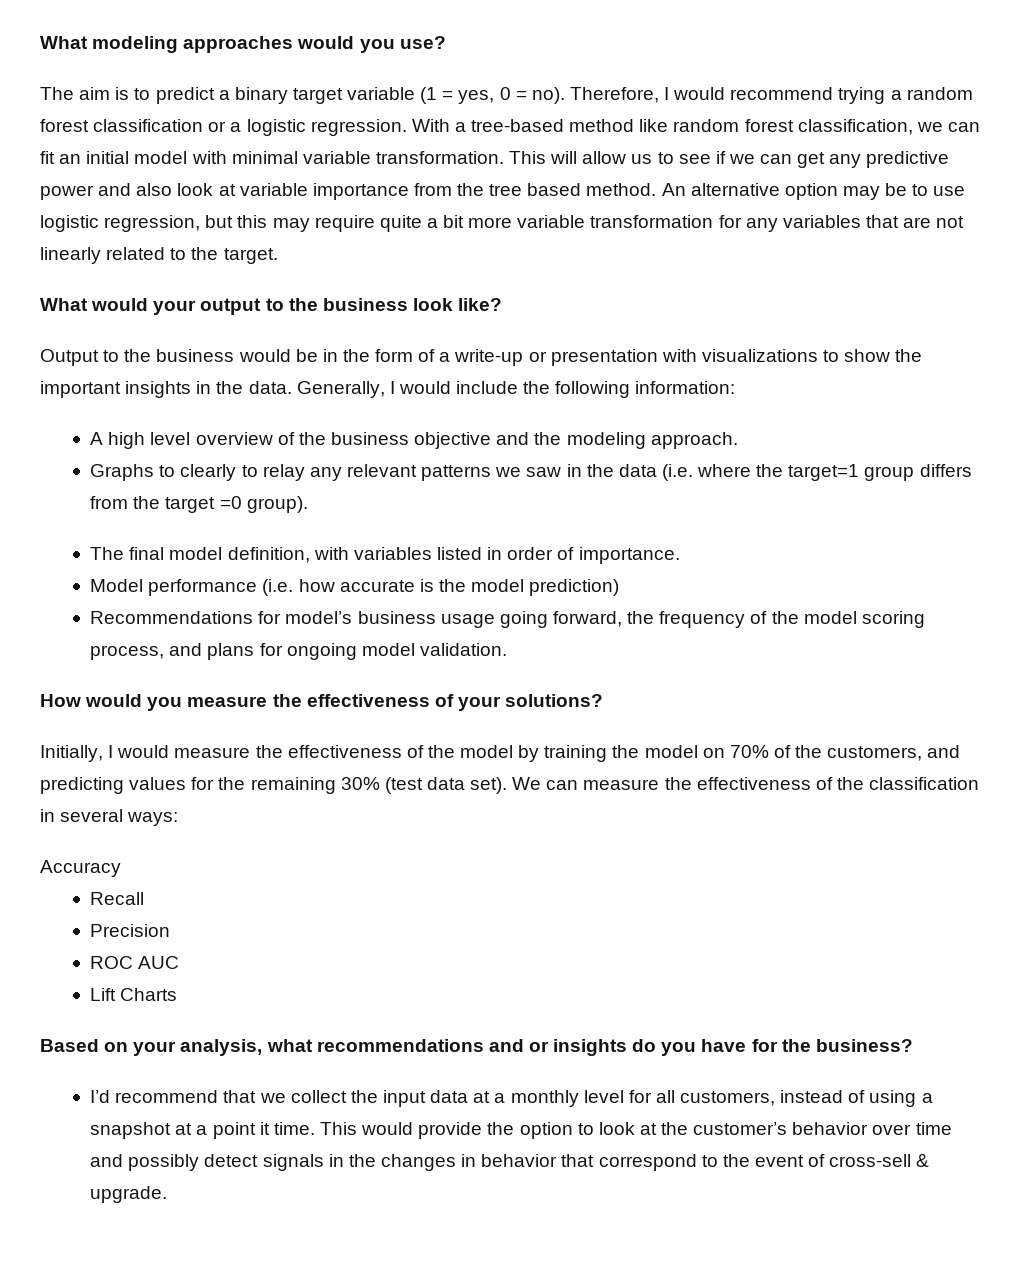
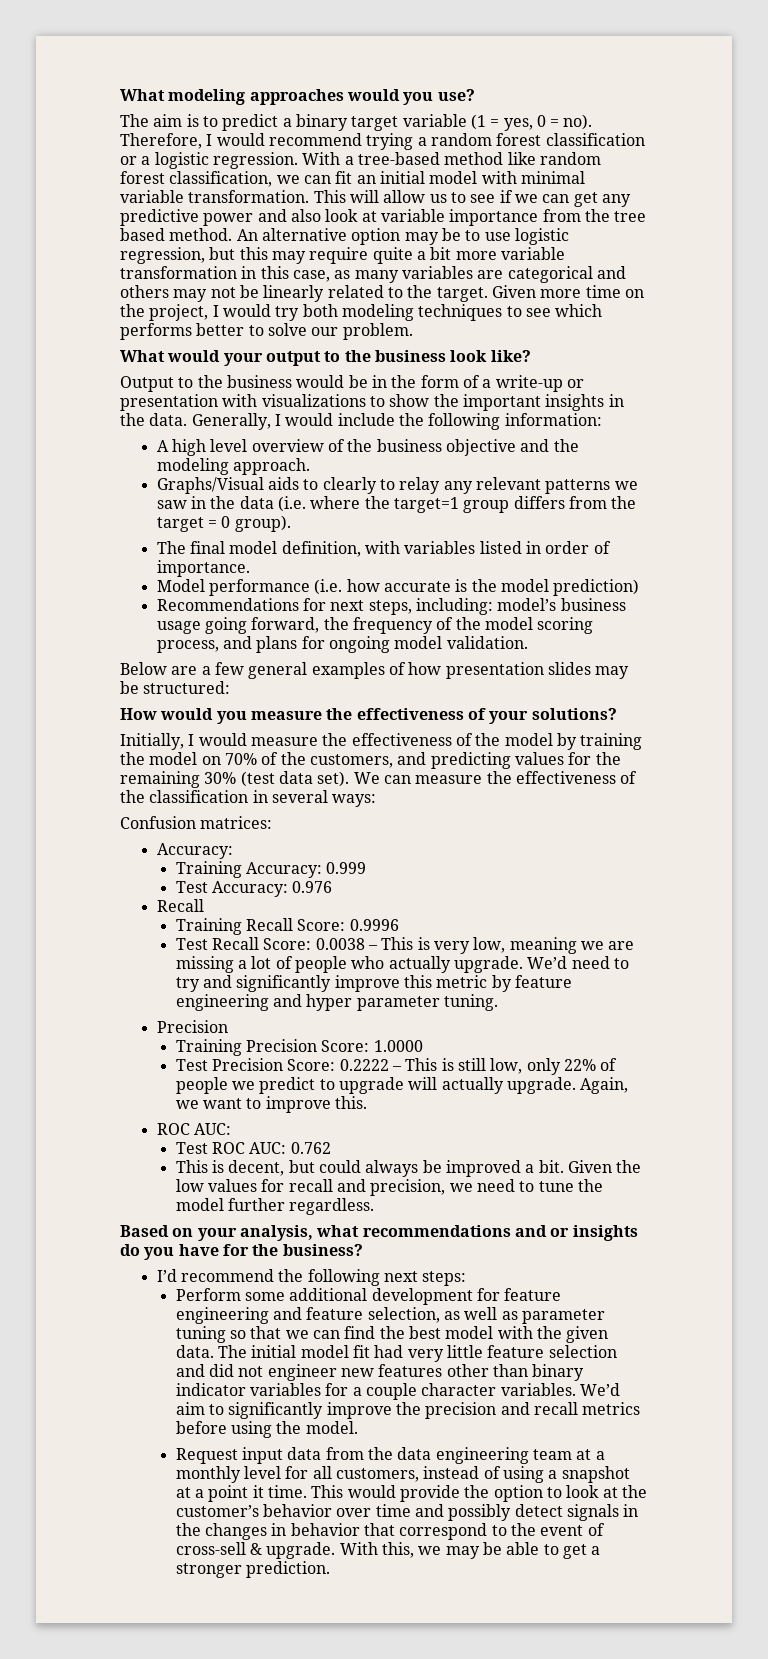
[718,215,965,232] for any variables that are not -> [241,266,626,283] [120,285,259,302] in this case, as many variables are categorical and others may not be
(278, 256) none -> [491,285,644,298] [120,304,603,321] [120,323,413,340] Given more time on the project, I would try both modeling techniques to see which performs better to solve our problem.
[90,464,155,481] Graphs -> [156,477,299,494] Graphs/Visual aids
[219,496,242,509] =0 -> [207,516,231,528] = 0
(282, 617) none -> [330,598,493,615] next steps, including:
(507, 649) none -> [120,662,630,679] [120,681,231,694] // Below are a few general examples of how presentation slides may be structured:
[40,860,121,877] [90,892,145,905] [90,924,171,937] [90,956,180,969] [90,988,178,1001] Accuracy // Recall // Precision // ROC AUC // Lift Charts -> [120,816,273,829] [156,843,233,859] [175,861,367,878] [175,881,333,897] [156,899,204,912] [175,918,399,935] [175,937,635,954] [175,956,629,973] [175,975,572,992] [175,994,498,1011] [156,1020,228,1033] [175,1039,423,1056] [175,1058,618,1075] [175,1077,629,1094] [175,1096,367,1113] [156,1123,231,1135] [175,1142,331,1154] [175,1160,642,1177] [175,1179,603,1196] [175,1198,375,1215] Confusion matrices: // Accuracy: // Training Accuracy: 0.999 // Test Accuracy: 0.976 // Recall // Training Recall Score: 0.9996 // Test Recall Score: 0.0038 – This is very low, meaning we are missing a lot of people who actually upgrade. We’d need to try and significantly improve this metric by feature engineering and hyper parameter tuning. // Precision // Training Precision Score: 1.0000 // Test Precision Score: 0.2222 – This is still low, only 22% of people we predict to upgrade will actually upgrade. Again, we want to improve this. // ROC AUC: // Test ROC AUC: 0.762 // This is decent, but could always be improved a bit. Given the low values for recall and precision, we need to tune the model further regardless.
[223,1090,469,1107] that we collect the input data -> [278,1269,467,1286] [175,1288,562,1305] [175,1307,605,1324] [175,1326,609,1343] [175,1345,617,1362] [175,1364,585,1381] [175,1383,620,1400] [175,1402,641,1419] [175,1421,358,1438] [175,1447,572,1464] the following next steps: // Perform some additional development for feature engineering and feature selection, as well as parameter tuning so that we can find the best model with the given data. The initial model fit had very little feature selection and did not engineer new features other than binary indicator variables for a couple character variables. We’d aim to significantly improve the precision and recall metrics before using the model. // Request input data from the data engineering team
(168, 1194) none -> [339,1542,601,1559] [175,1561,331,1578] With this, we may be able to get a stronger prediction.

